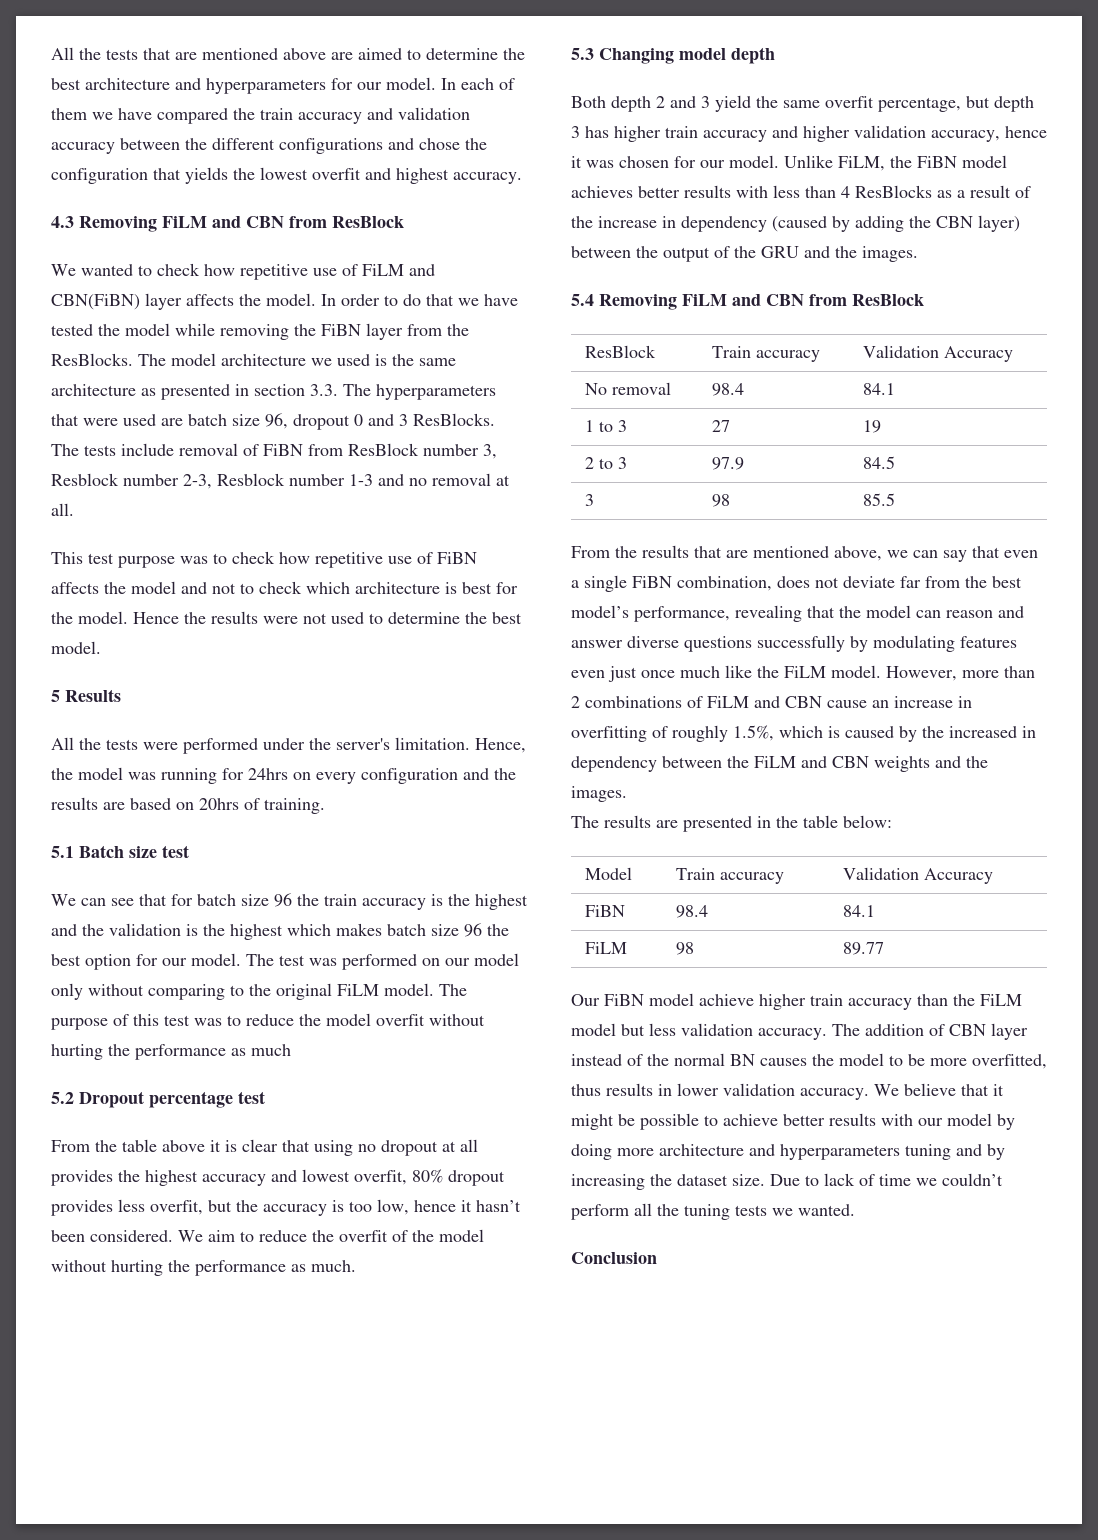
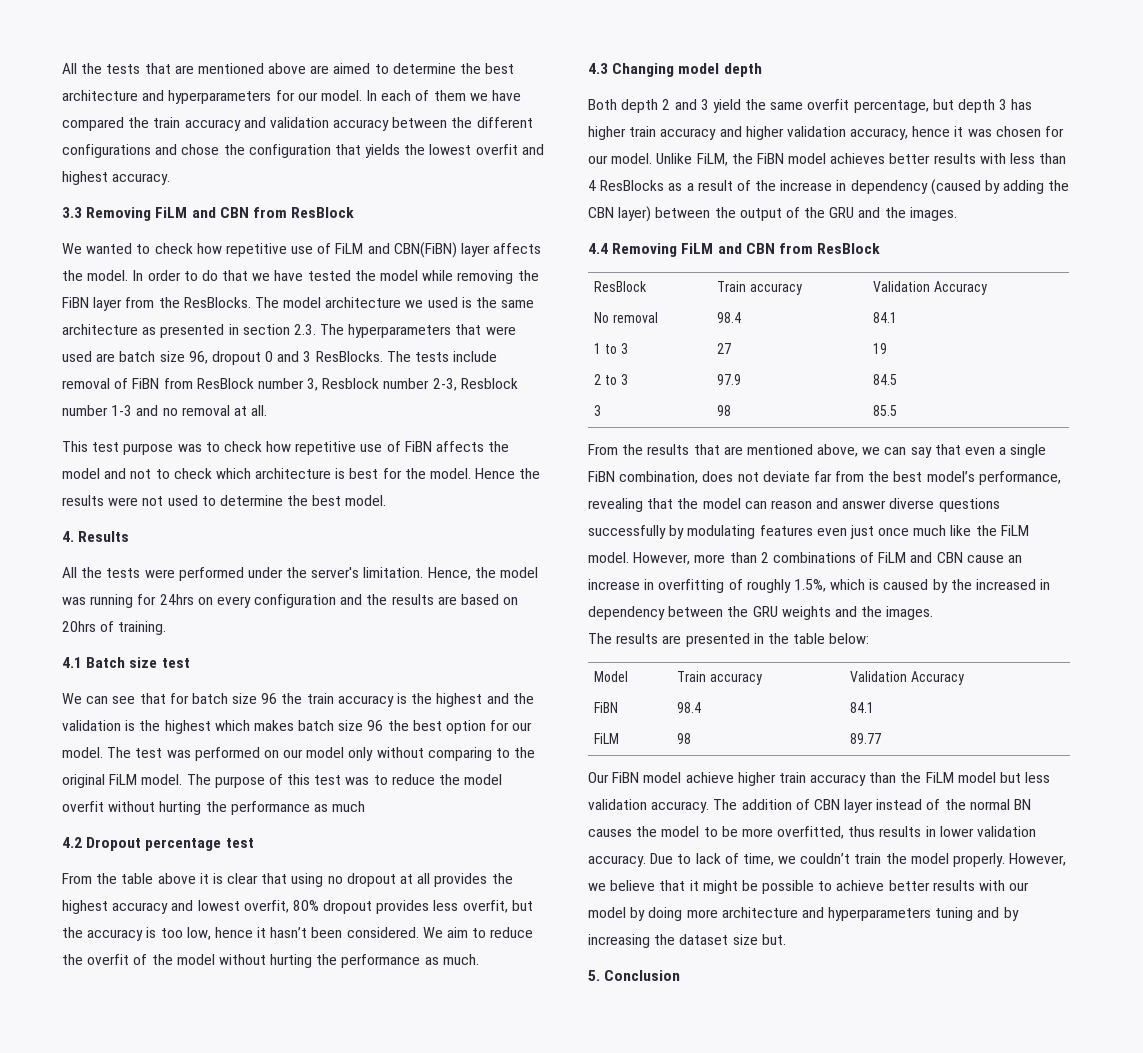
[51,216,74,228] 4.3 -> [62,207,82,218] 3.3
[310,384,338,396] 3.3. -> [293,324,316,335] 2.3.
[51,690,60,702] 5 -> [62,531,74,542] 4.
[51,846,74,858] 5.1 -> [62,657,82,668] 4.1
[51,1092,74,1104] 5.2 -> [62,837,82,848] 4.2
[571,48,594,60] 5.3 -> [588,63,608,74] 4.3
[571,294,594,306] 5.4 -> [588,243,608,254] 4.4
[754,756,869,768] FiLM and CBN -> [752,606,778,617] GRU
[874,1084,899,1096] We -> [650,853,1067,867] [588,883,606,891] Due to lack of time, we couldn’t train the model properly. However, we
[732,1173,1003,1186] [571,1203,855,1220] size. Due to lack of time we couldn’t perform all the tuning tests we wanted. // -> [732,934,786,945] [588,970,600,981] size but. // 5.

